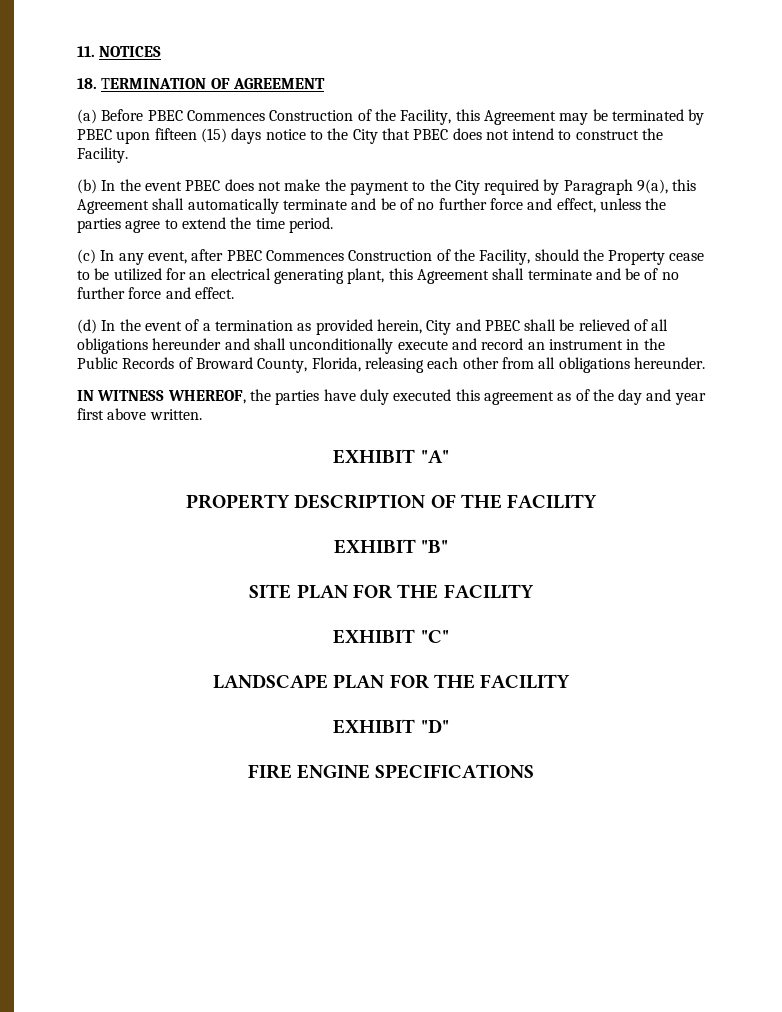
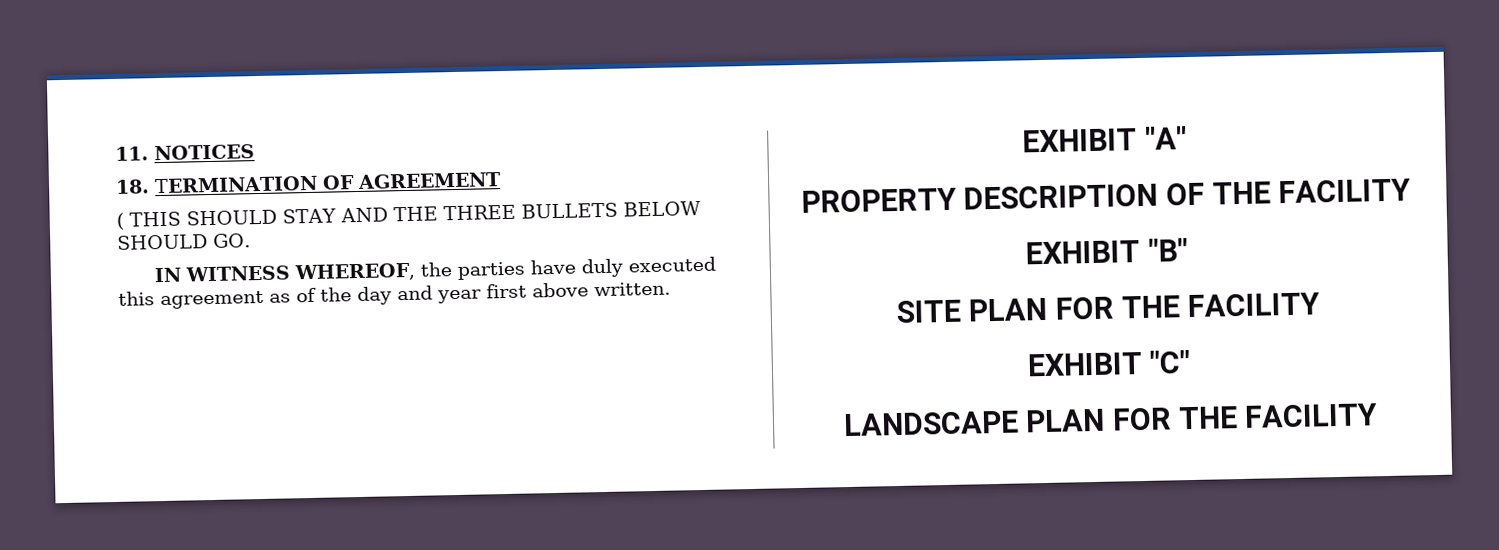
[77,109,705,125] [77,128,664,144] [77,147,128,163] [77,179,697,195] [77,198,667,214] [77,217,333,233] [77,249,705,265] [77,268,679,284] [77,287,234,299] [77,319,669,335] [77,338,665,354] [77,357,705,373] (a) Before PBEC Commences Construction of the Facility, this Agreement may be terminated by PBEC upon fifteen (15) days notice to the City that PBEC does not intend to construct the Facility. // (b) In the event PBEC does not make the payment to the City required by Paragraph 9(a), this Agreement shall automatically terminate and be of no further force and effect, unless the parties agree to extend the time period. // (c) In any event, after PBEC Commences Construction of the Facility, should the Property cease to be utilized for an electrical generating plant, this Agreement shall terminate and be of no further force and effect. // (d) In the event of a termination as provided herein, City and PBEC shall be relieved of all obligations hereunder and shall unconditionally execute and record an instrument in the Public Records of Broward County, Florida, releasing each other from all obligations hereunder. -> [116,200,701,230] [117,233,251,250] ( THIS SHOULD STAY AND THE THREE BULLETS BELOW SHOULD GO.
[333,719,449,734] [247,764,535,779] // EXHIBIT "D" // FIRE ENGINE SPECIFICATIONS -> (1378, 415) none

